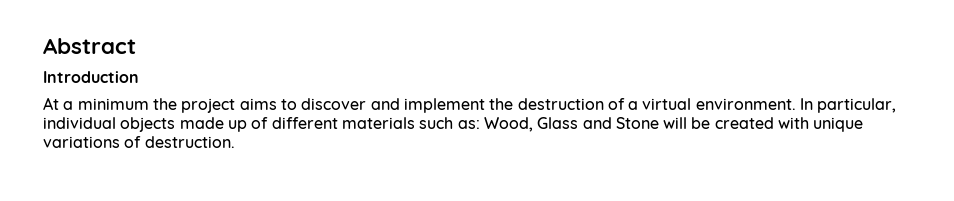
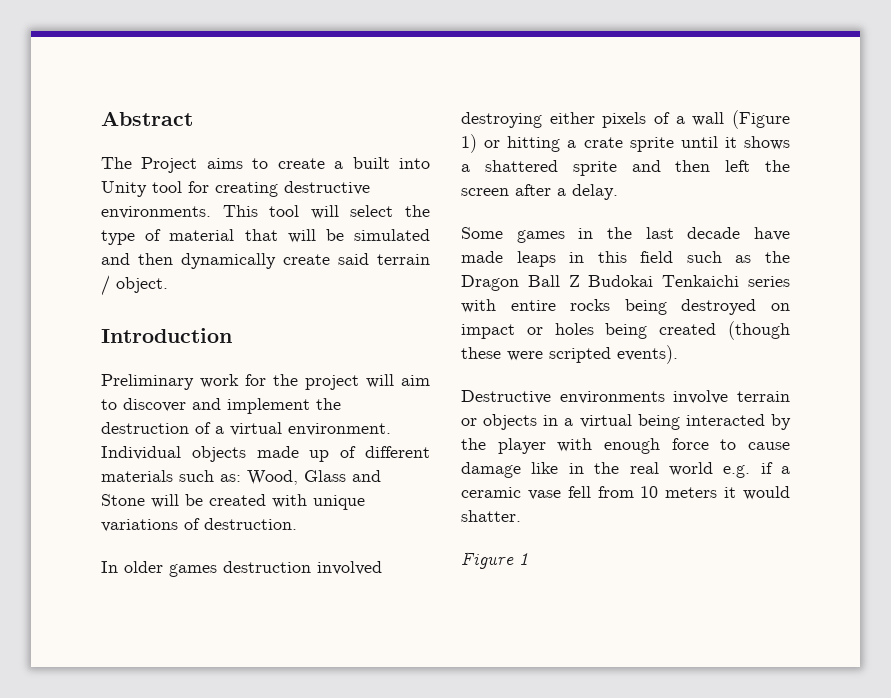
[43,71,139,83] [43,97,277,113] Introduction // At a minimum the project aims -> [101,157,430,173] [101,181,370,197] [101,205,430,219] [101,229,430,245] [101,253,430,269] [101,275,168,296] [101,328,232,343] [101,374,430,390] The Project aims to create a built into Unity tool for creating destructive environments. This tool will select the type of material that will be simulated and then dynamically create said terrain / object. // Introduction // Preliminary work for the project will aim
[800,98,897,113] [43,117,116,129] In particular, individual -> [101,446,181,460] Individual
(235, 142) none -> [101,561,382,577] [461,110,790,129] [461,134,790,153] [461,160,790,176] [461,184,618,200] [461,227,790,243] [461,251,790,267] [461,275,790,291] [461,299,790,315] [461,321,790,340] [461,345,678,364] [461,390,790,404] [461,414,791,430] [461,438,790,454] [461,462,790,478] [461,486,790,500] [461,510,521,522] [461,552,528,569] // In older games destruction involved destroying either pixels of a wall (Figure 1) or hitting a crate sprite until it shows a shattered sprite and then left the screen after a delay. // Some games in the last decade have made leaps in this field such as the Dragon Ball Z Budokai Tenkaichi series with entire rocks being destroyed on impact or holes being created (though these were scripted events). // Destructive environments involve terrain or objects in a virtual being interacted by the player with enough force to cause damage like in the real world e.g. if a ceramic vase fell from 10 meters it would shatter. // Figure 1

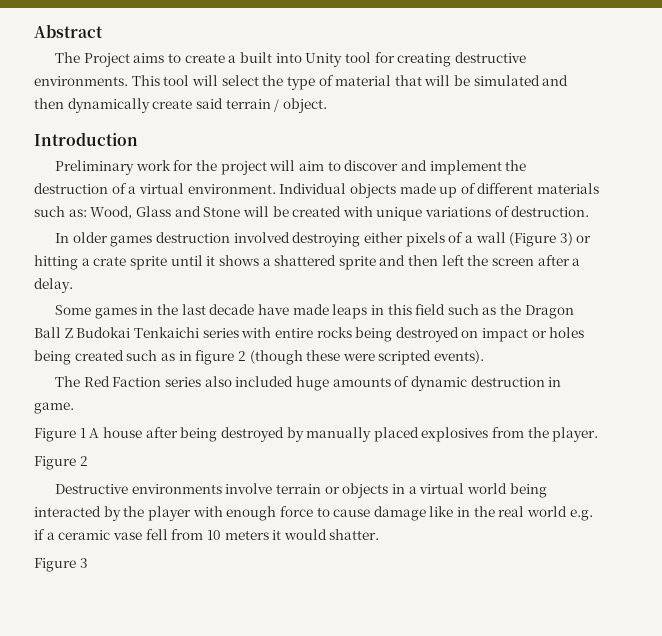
[461,134,477,153] 1) -> [559,232,573,246] 3)
(717, 329) none -> [126,350,246,365] such as in figure 2
(678, 354) none -> [55,376,562,391] [34,402,74,414] [34,427,599,442] [34,456,88,470] // The Red Faction series also included huge amounts of dynamic destruction in game. // Figure 1 A house after being destroyed by manually placed explosives from the player. // Figure 2
(632, 421) none -> [466,483,507,494] world
[519,553,528,565] 1 -> [79,558,88,568] 3

